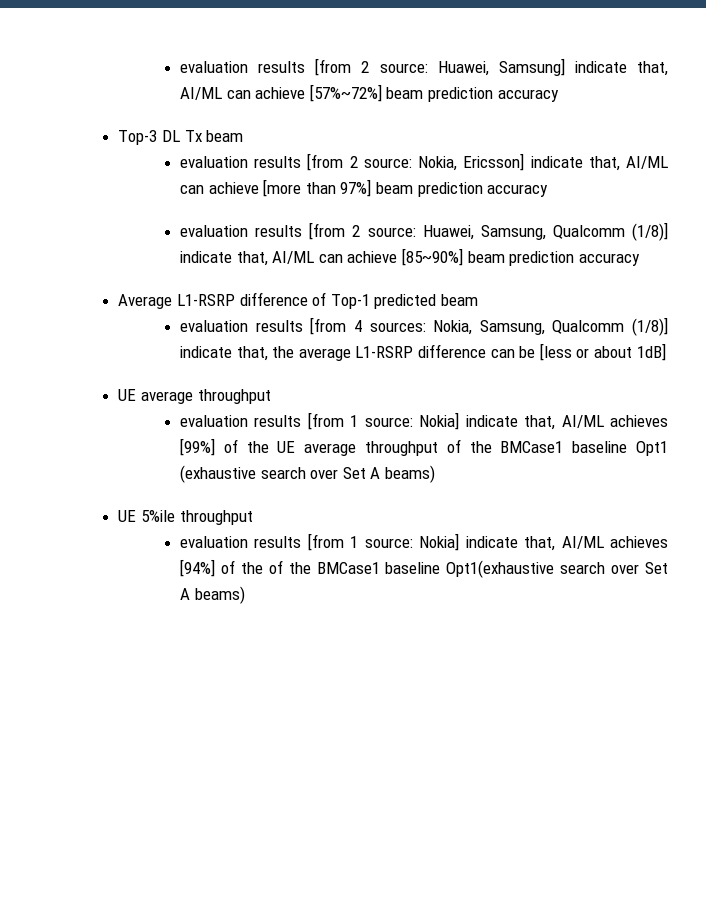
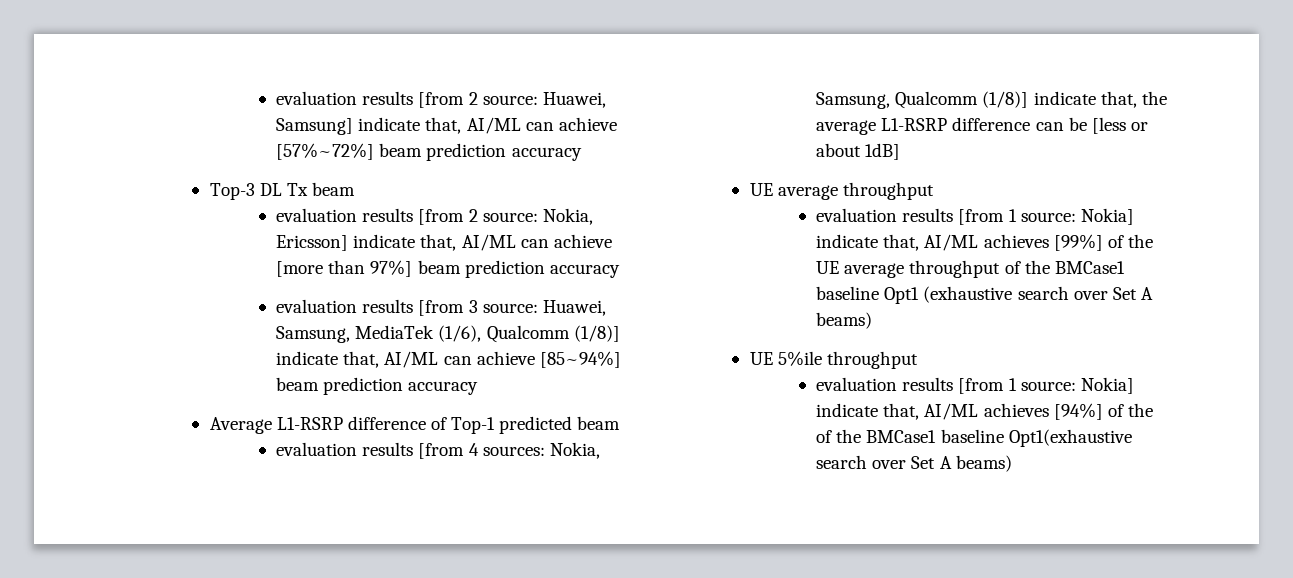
[352,225,361,237] 2 -> [468,300,478,313] 3
(546, 232) none -> [355,325,482,342] MediaTek (1/6),
[401,248,463,266] [85~90%] -> [539,351,621,368] [85~94%]

